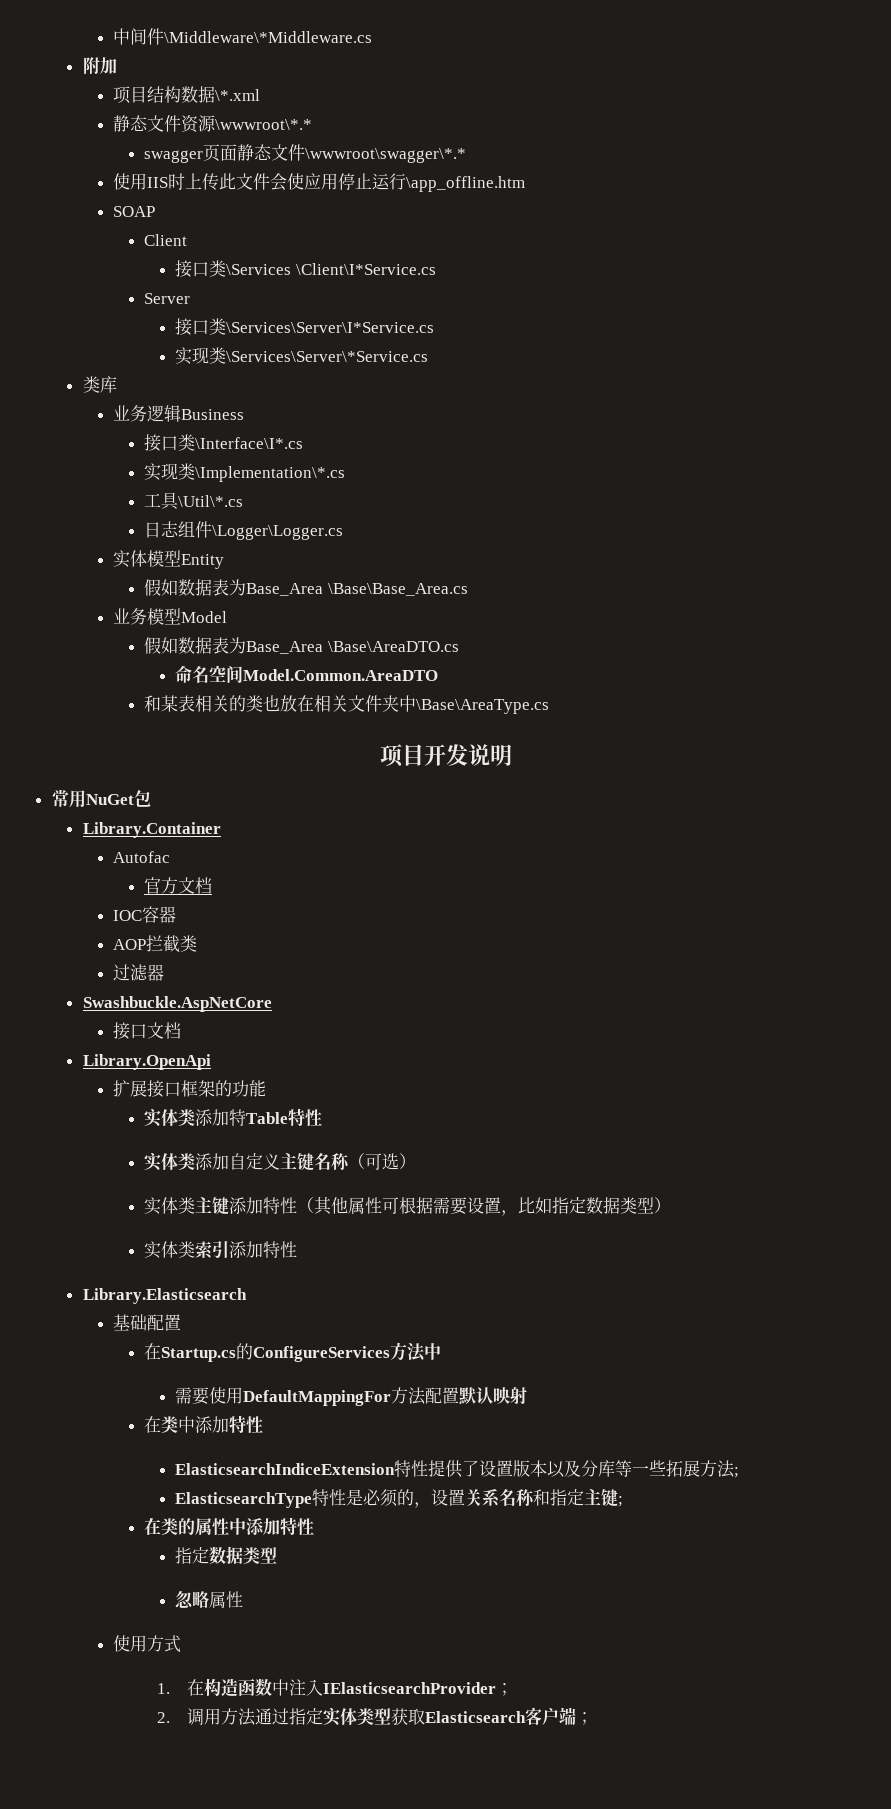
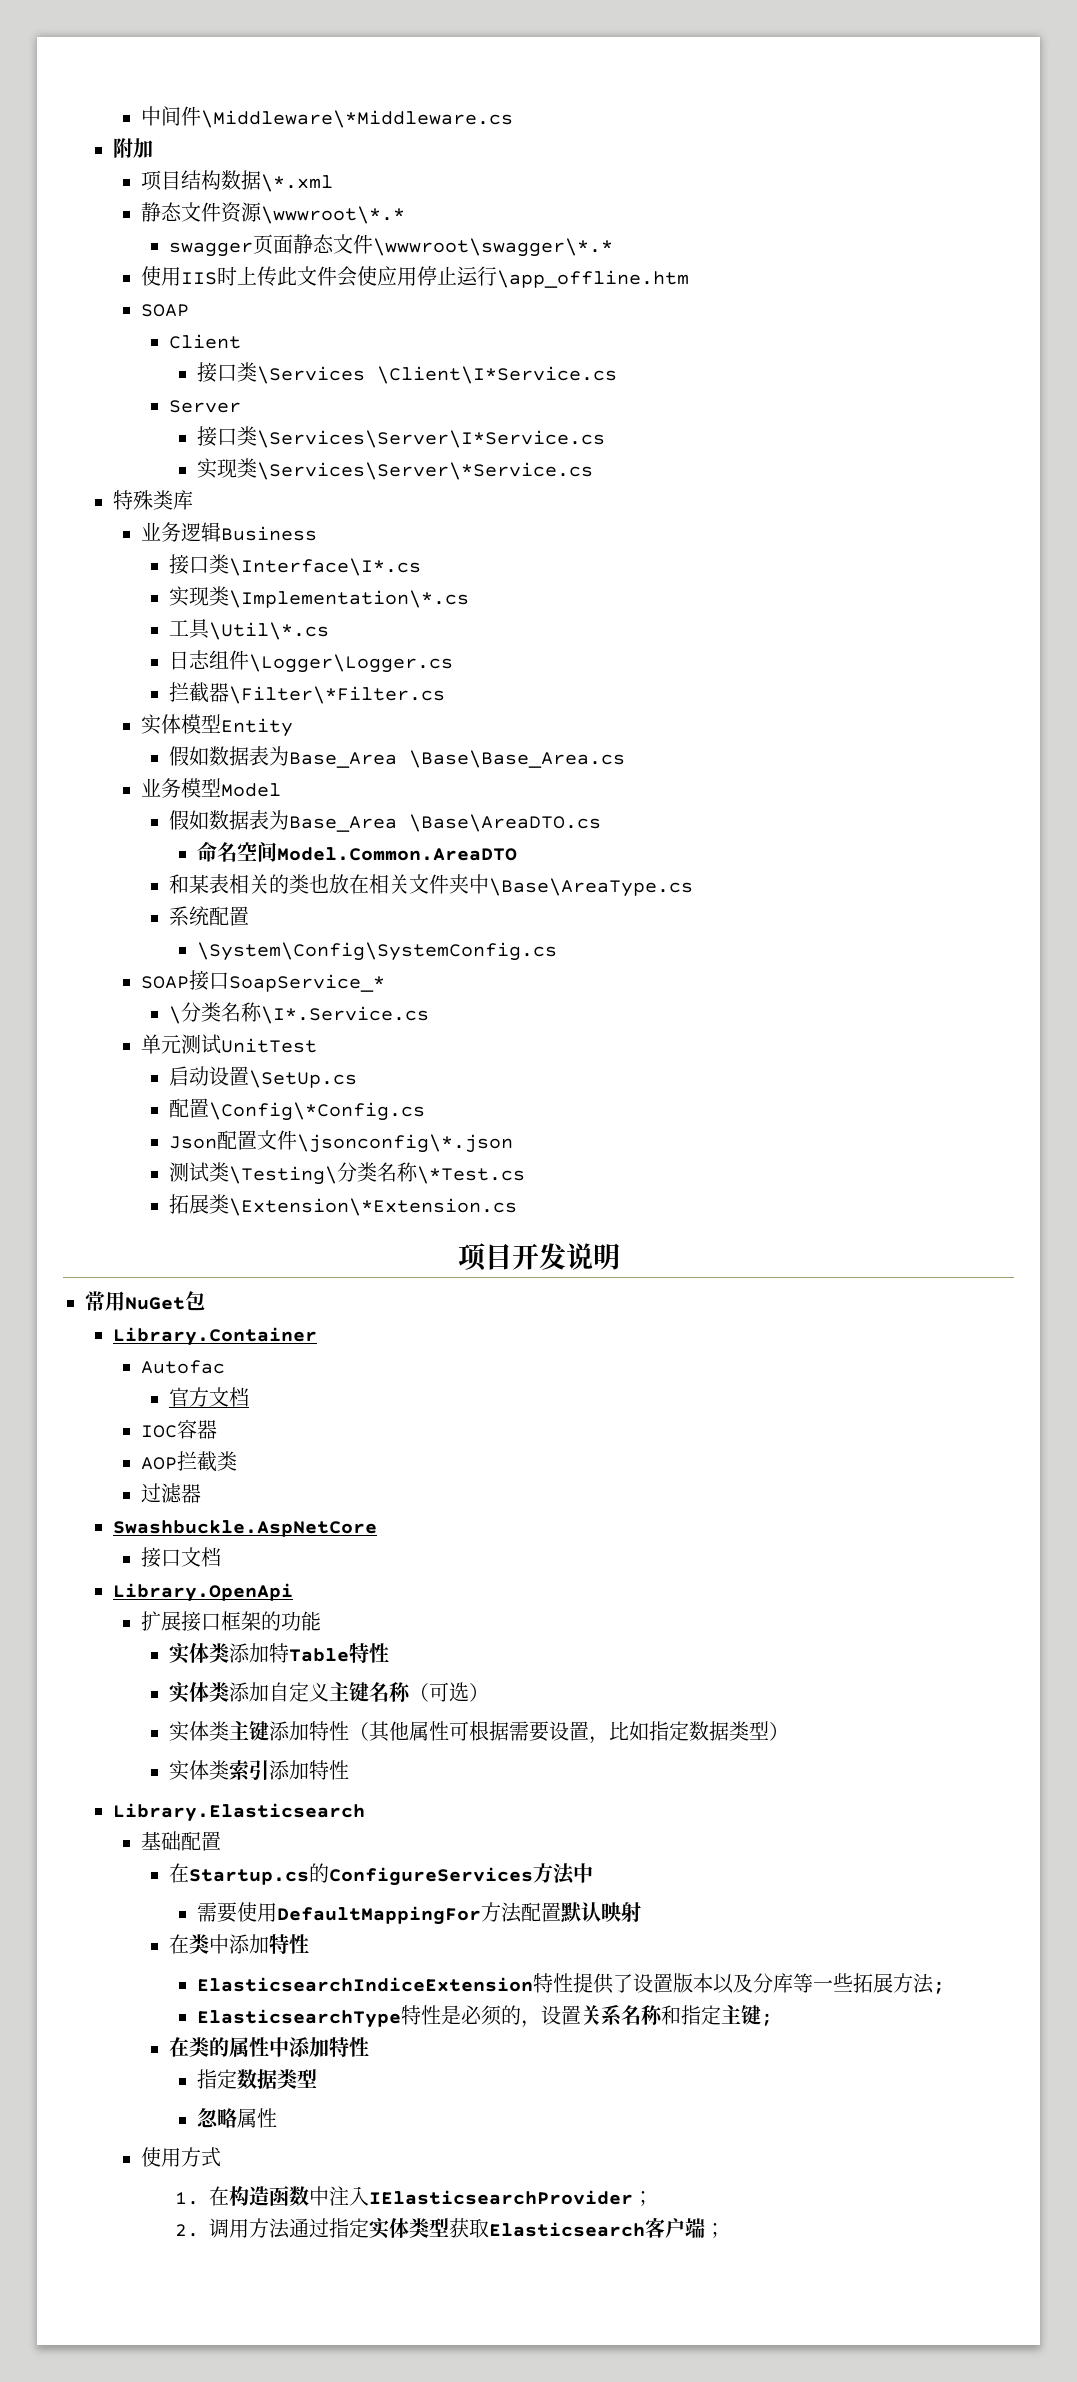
(429, 356) none -> [113,490,154,510] 特殊
(344, 532) none -> [169,682,446,704] // 拦截器\Filter\*Filter.cs
(550, 706) none -> [169,906,250,926] [197,942,558,961] [141,970,386,992] [169,1002,430,1024] [141,1034,318,1054] [169,1066,358,1088] [169,1098,426,1121] [169,1130,514,1153] [169,1162,526,1185] [169,1194,518,1216] // 系统配置 // \System\Config\SystemConfig.cs // SOAP接口SoapService_* // \分类名称\I*.Service.cs // 单元测试UnitTest // 启动设置\SetUp.cs // 配置\Config\*Config.cs // Json配置文件\jsonconfig\*.json // 测试类\Testing\分类名称\*Test.cs // 拓展类\Extension\*Extension.cs

